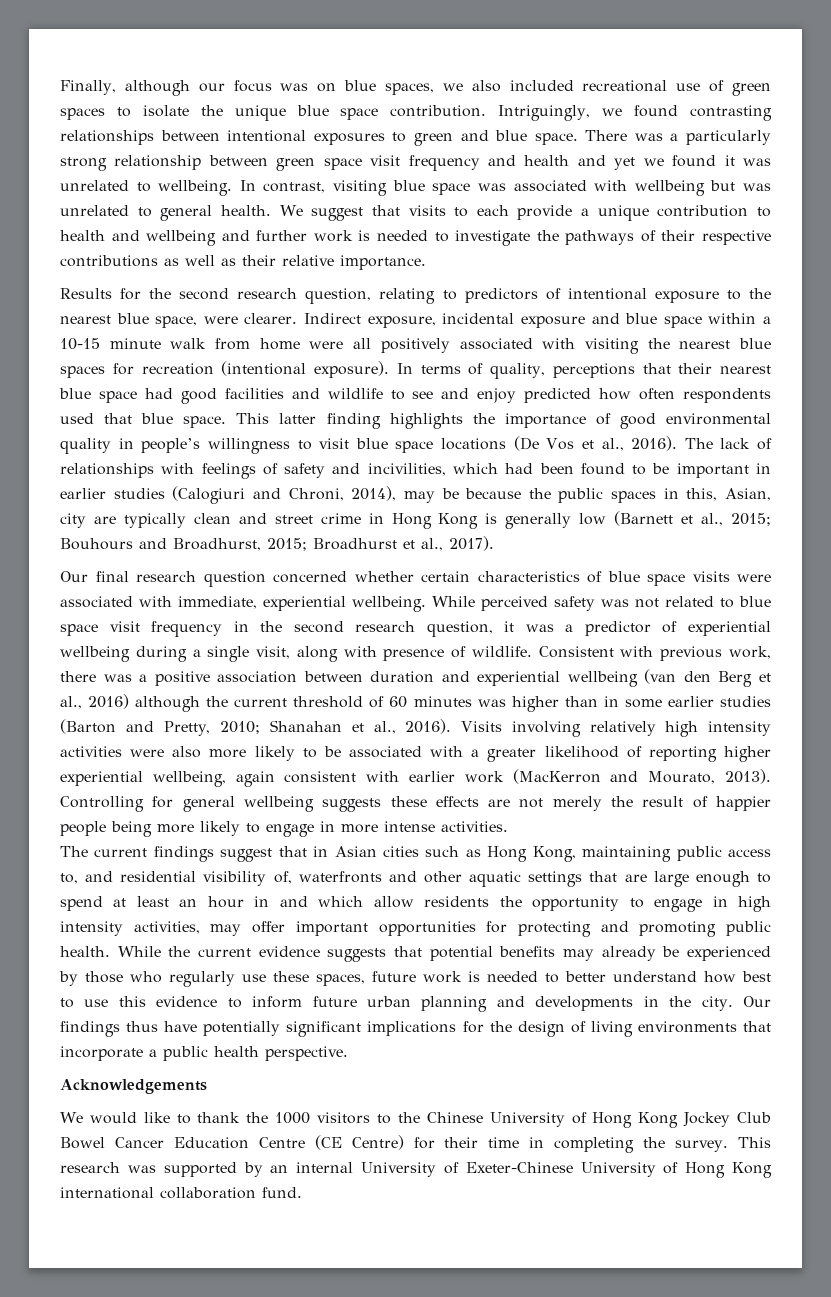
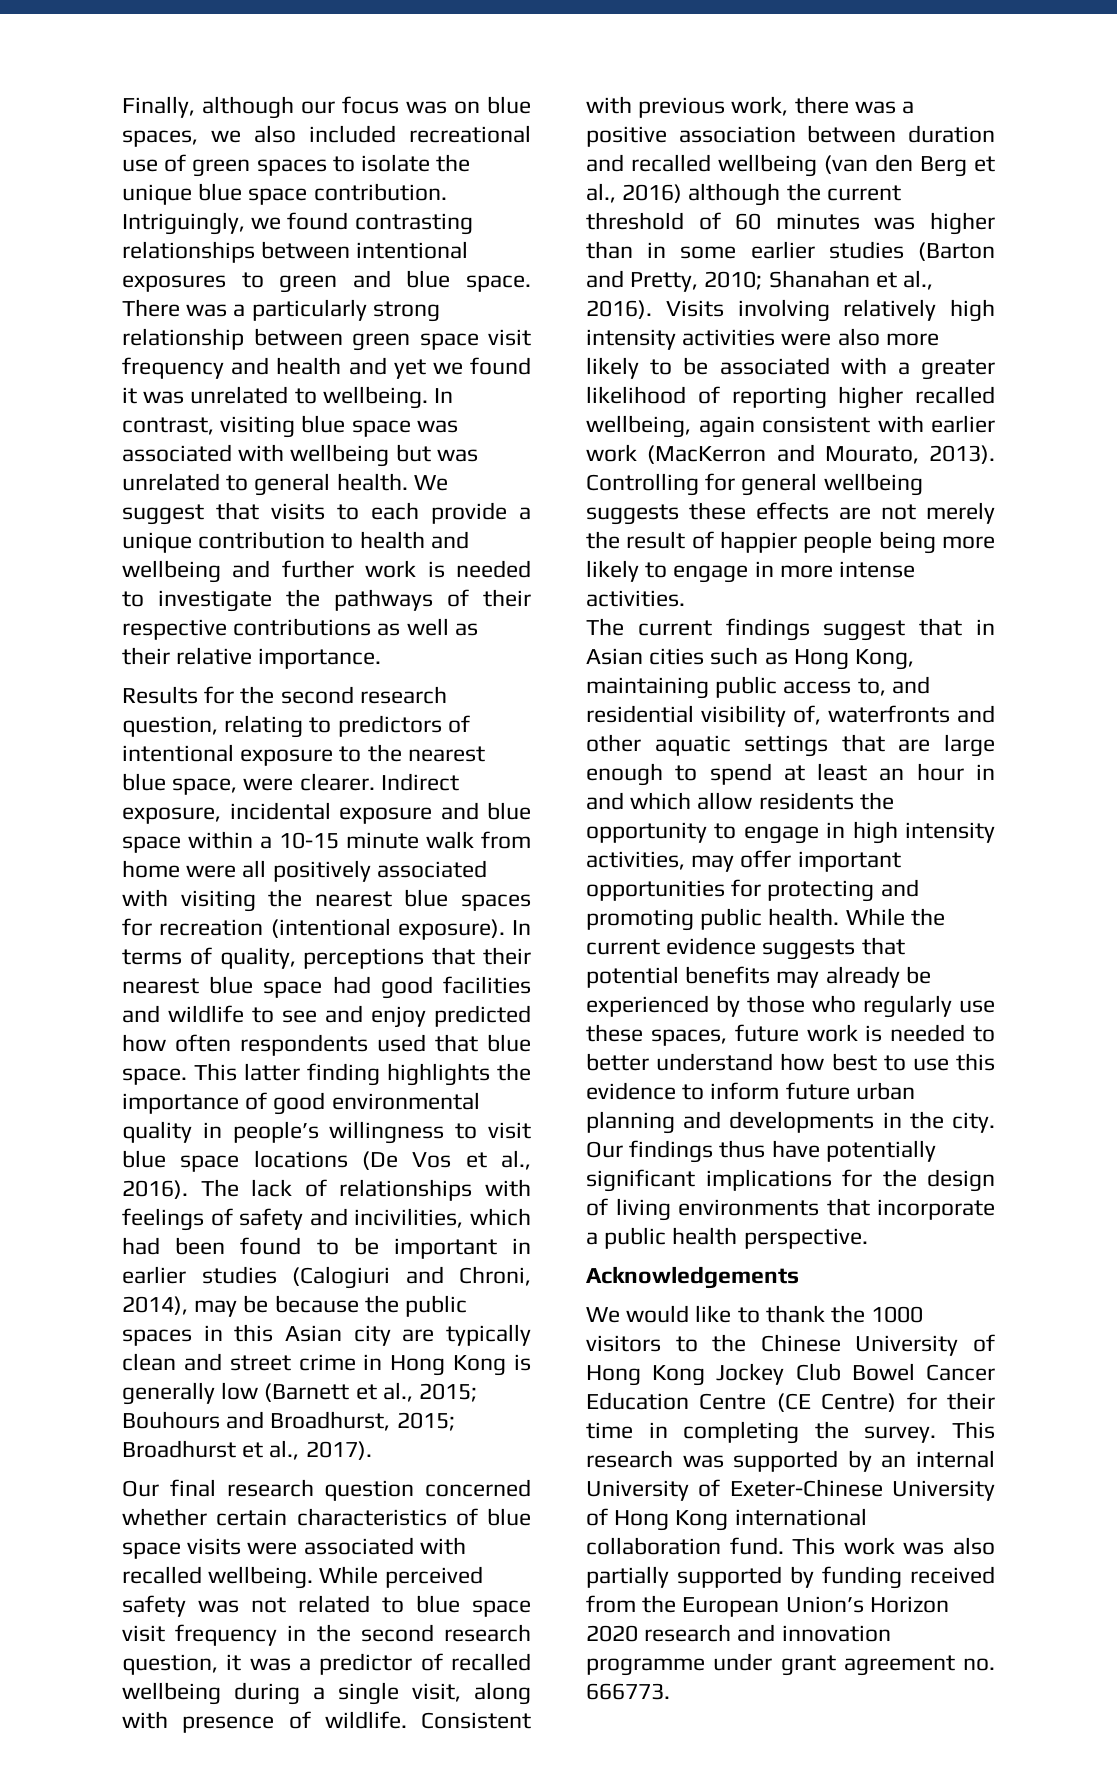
[686,488,771,501] this, Asian, -> [234,1324,342,1342] this Asian
[178,596,346,611] immediate, experiential -> [122,1566,202,1584] recalled
[688,621,772,636] experiential -> [451,1653,531,1671] recalled
[477,671,561,686] experiential -> [631,154,711,172] recalled
[60,771,143,786] experiential -> [915,386,995,404] recalled
(302, 1192) none -> [792,1537,995,1555] [586,1566,995,1589] [586,1595,949,1617] [586,1624,891,1642] [586,1653,995,1676] [586,1683,670,1700] This work was also partially supported by funding received from the European Union’s Horizon 2020 research and innovation programme under grant agreement no. 666773.

